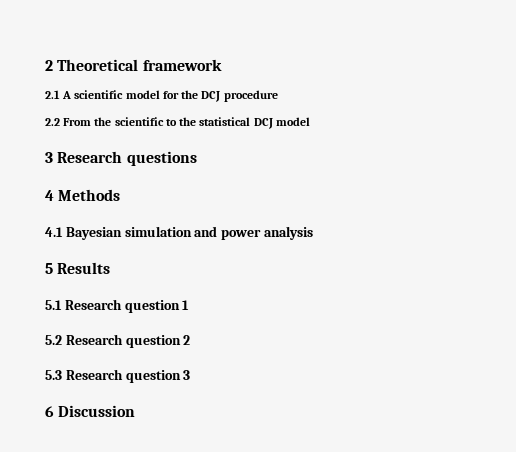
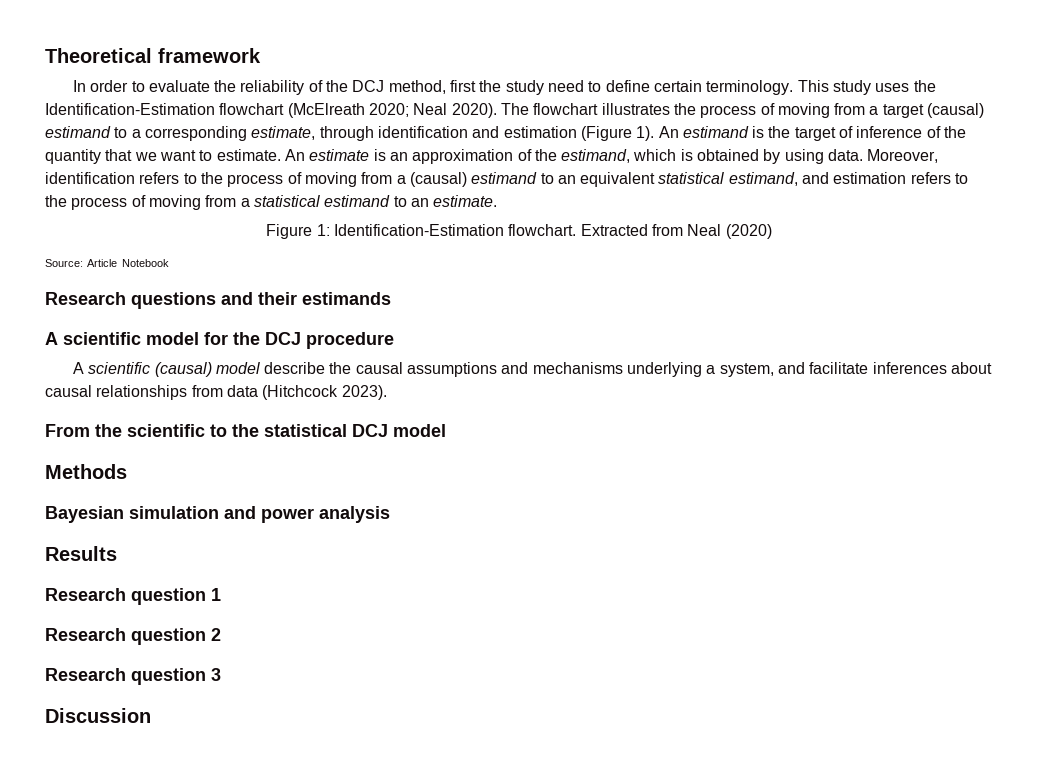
[45,60,53,71] 2 -> (45, 55) none
[45,90,60,99] 2.1 -> [72,80,936,95] [45,103,985,118] [45,126,967,141] [45,149,939,164] [45,172,969,187] [45,195,498,210] [266,224,772,239] [45,259,169,267] [45,292,391,309] In order to evaluate the reliability of the DCJ method, first the study need to define certain terminology. This study uses the Identification-Estimation flowchart (McElreath 2020; Neal 2020). The flowchart illustrates the process of moving from a target (causal) estimand to a corresponding estimate, through identification and estimation (Figure 1). An estimand is the target of inference of the quantity that we want to estimate. An estimate is an approximation of the estimand, which is obtained by using data. Moreover, identification refers to the process of moving from a (causal) estimand to an equivalent statistical estimand, and estimation refers to the process of moving from a statistical estimand to an estimate. // Figure 1: Identification-Estimation flowchart. Extracted from Neal (2020) // Source: Article Notebook // Research questions and their estimands //
[45,118,60,126] 2.2 -> [72,362,992,377] [45,385,387,400] A scientific (causal) model describe the causal assumptions and mechanisms underlying a system, and facilitate inferences about causal relationships from data (Hitchcock 2023). //
[45,151,197,166] [45,190,54,201] 3 Research questions // 4 -> (446, 430) none
[45,227,63,237] 4.1 -> (127, 471) none
[45,263,53,274] 5 -> (390, 514) none
[45,300,62,310] 5.1 -> (117, 553) none
[45,335,62,345] 5.2 -> (221, 594) none
[45,370,62,380] 5.3 -> (221, 634) none
[45,406,54,417] 6 -> (221, 674) none

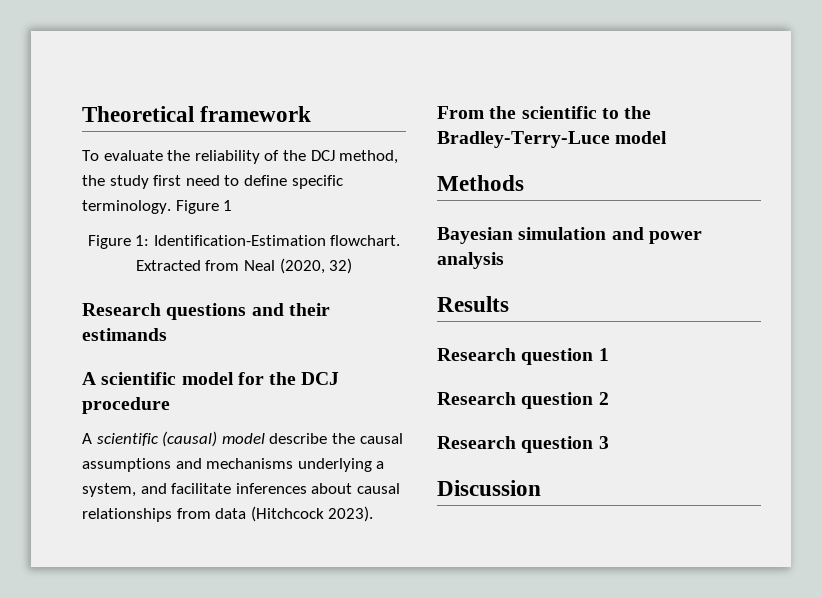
[72,80,145,92] In order to -> [82,150,99,161] To
[450,80,477,92] first -> (399, 157) none
(544, 87) none -> [153,175,182,186] first
[653,80,936,95] [45,103,985,118] [45,126,967,141] [45,149,939,164] [45,172,969,187] [45,195,498,210] certain terminology. This study uses the Identification-Estimation flowchart (McElreath 2020; Neal 2020). The flowchart illustrates the process of moving from a target (causal) estimand to a corresponding estimate, through identification and estimation (Figure 1). An estimand is the target of inference of the quantity that we want to estimate. An estimate is an approximation of the estimand, which is obtained by using data. Moreover, identification refers to the process of moving from a (causal) estimand to an equivalent statistical estimand, and estimation refers to the process of moving from a statistical estimand to an estimate. -> [291,175,343,189] [82,200,233,214] specific terminology. Figure 1
[725,224,772,239] [45,259,169,267] (2020) // Source: Article Notebook -> [279,258,353,274] (2020, 32)
[264,424,388,437] statistical DCJ -> [437,131,610,148] Bradley-Terry-Luce

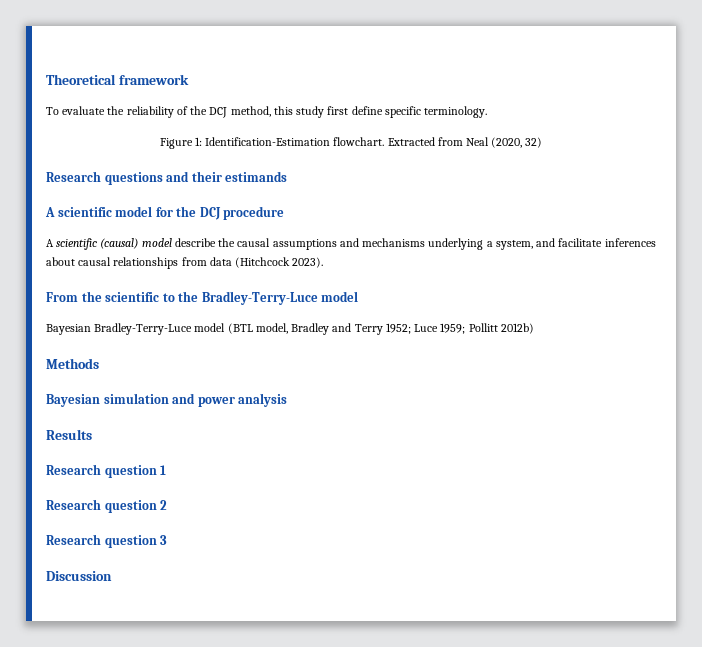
[82,175,105,186] the -> [273,106,293,115] this
[185,175,240,186] need to -> (349, 110) none
[175,200,233,214] Figure 1 -> (488, 112) none
(668, 137) none -> [46,323,534,335] // Bayesian Bradley-Terry-Luce model (BTL model, Bradley and Terry 1952; Luce 1959; Pollitt 2012b)

